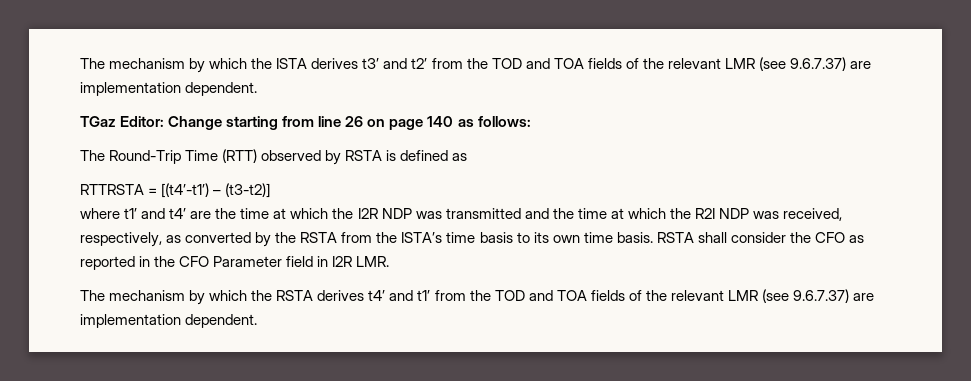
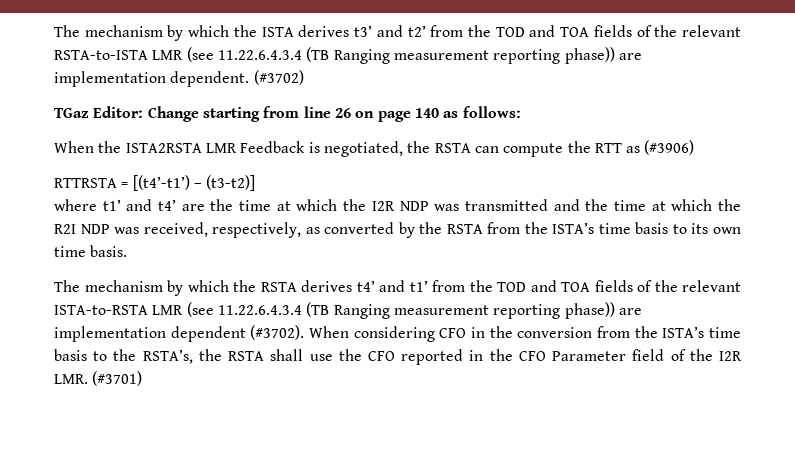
[724,57,872,71] [80,82,258,96] LMR (see 9.6.7.37) are implementation dependent. -> [54,47,642,64] [54,70,304,87] RSTA-to-ISTA LMR (see 11.22.6.4.3.4 (TB Ranging measurement reporting phase)) are implementation dependent. (#3702)
[80,149,468,165] The Round-Trip Time (RTT) observed by RSTA is defined as -> [54,140,695,157] When the ISTA2RSTA LMR Feedback is negotiated, the RSTA can compute the RTT as (#3906)
[656,232,865,243] [80,256,390,270] RSTA shall consider the CFO as reported in the CFO Parameter field in I2R LMR. -> (128, 251) none
[727,289,875,303] [80,314,258,328] LMR (see 9.6.7.37) are implementation dependent. -> [54,302,642,319] [54,325,741,342] [54,349,742,365] [54,371,143,386] ISTA-to-RSTA LMR (see 11.22.6.4.3.4 (TB Ranging measurement reporting phase)) are implementation dependent (#3702). When considering CFO in the conversion from the ISTA’s time basis to the RSTA’s, the RSTA shall use the CFO reported in the CFO Parameter field of the I2R LMR. (#3701)

